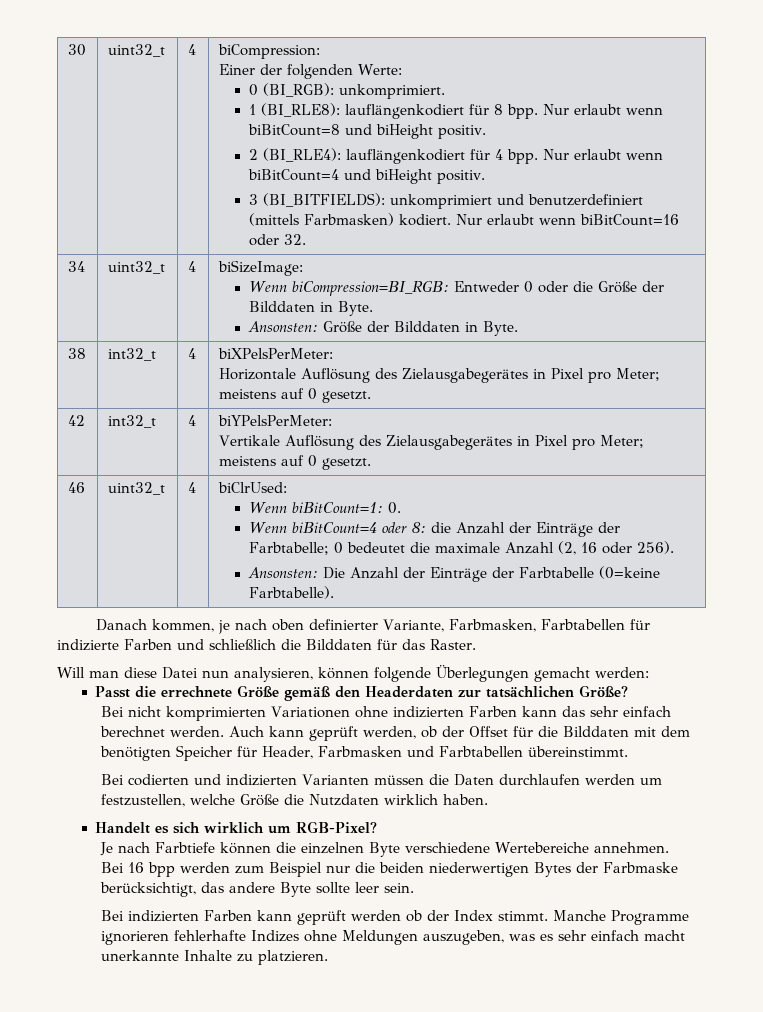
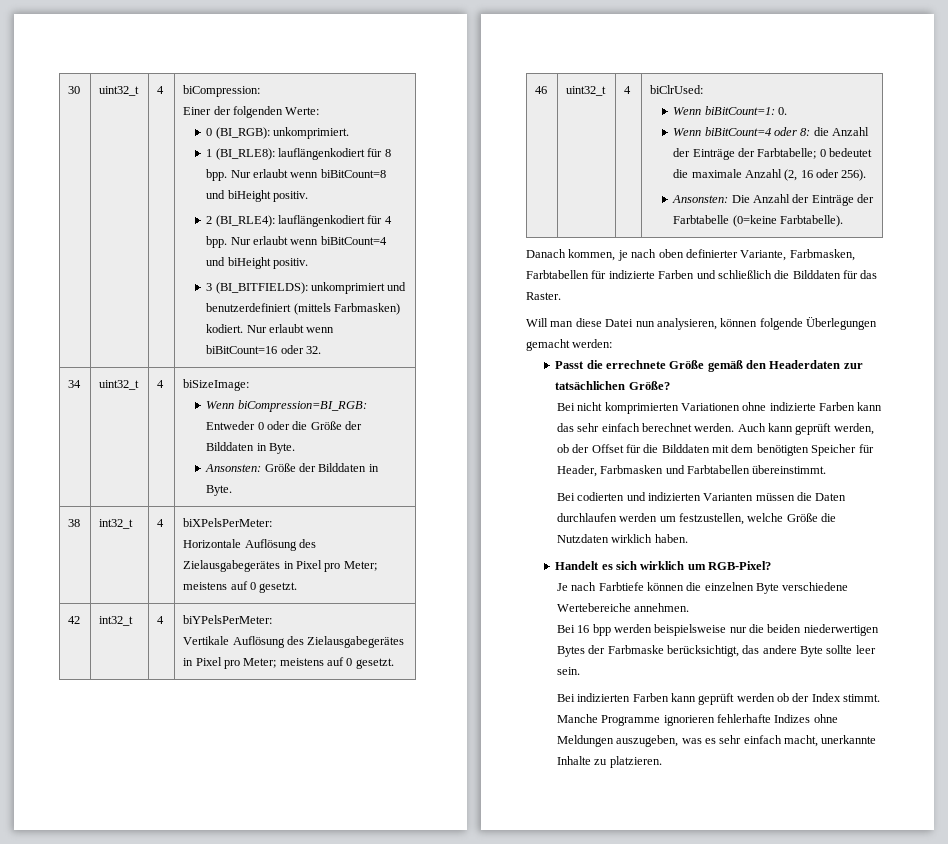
[392,706,464,718] indizierten -> [769,402,816,411] indizierte
[234,862,322,877] zum Beispiel -> [654,624,727,636] beispielsweise
[643,930,685,941] macht -> [784,735,819,747] macht,

